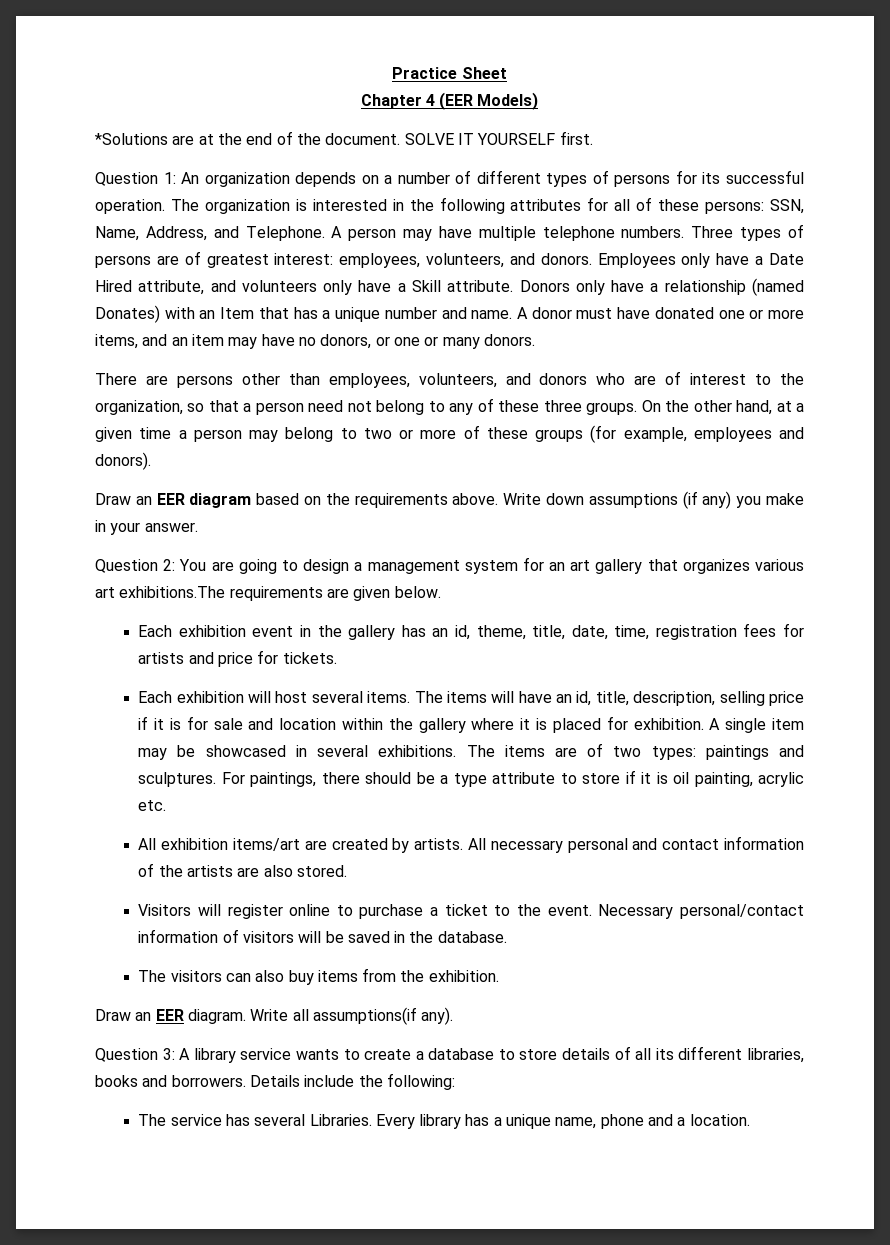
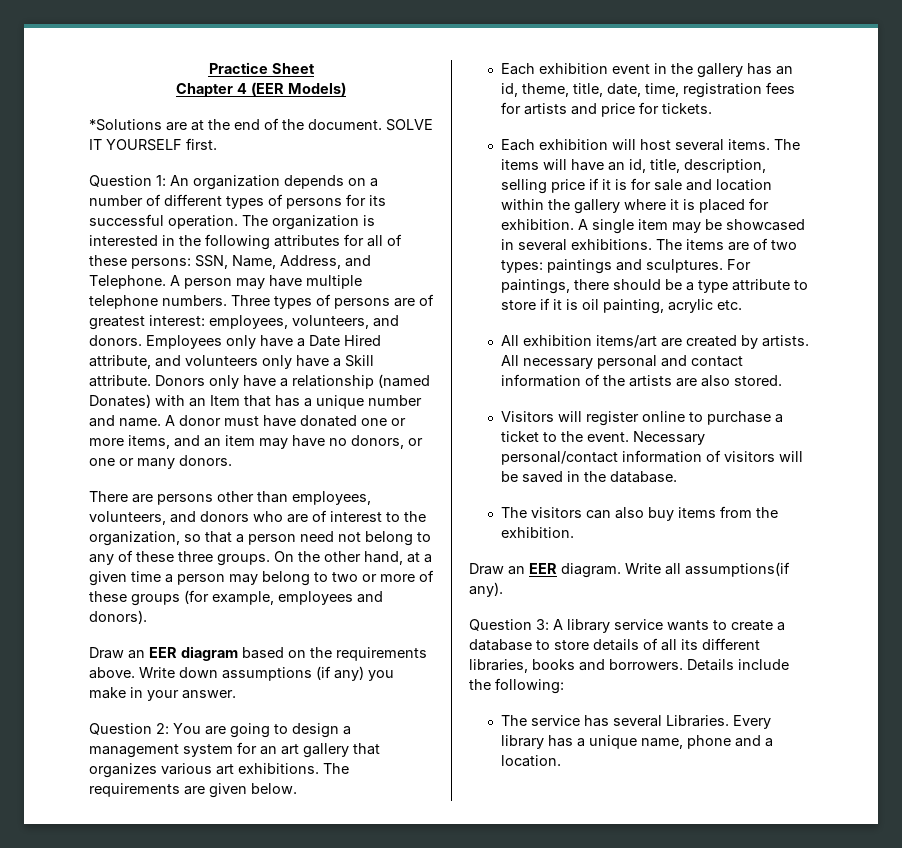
[119,586,226,598] exhibitions.The -> [238,763,349,774] exhibitions. The

